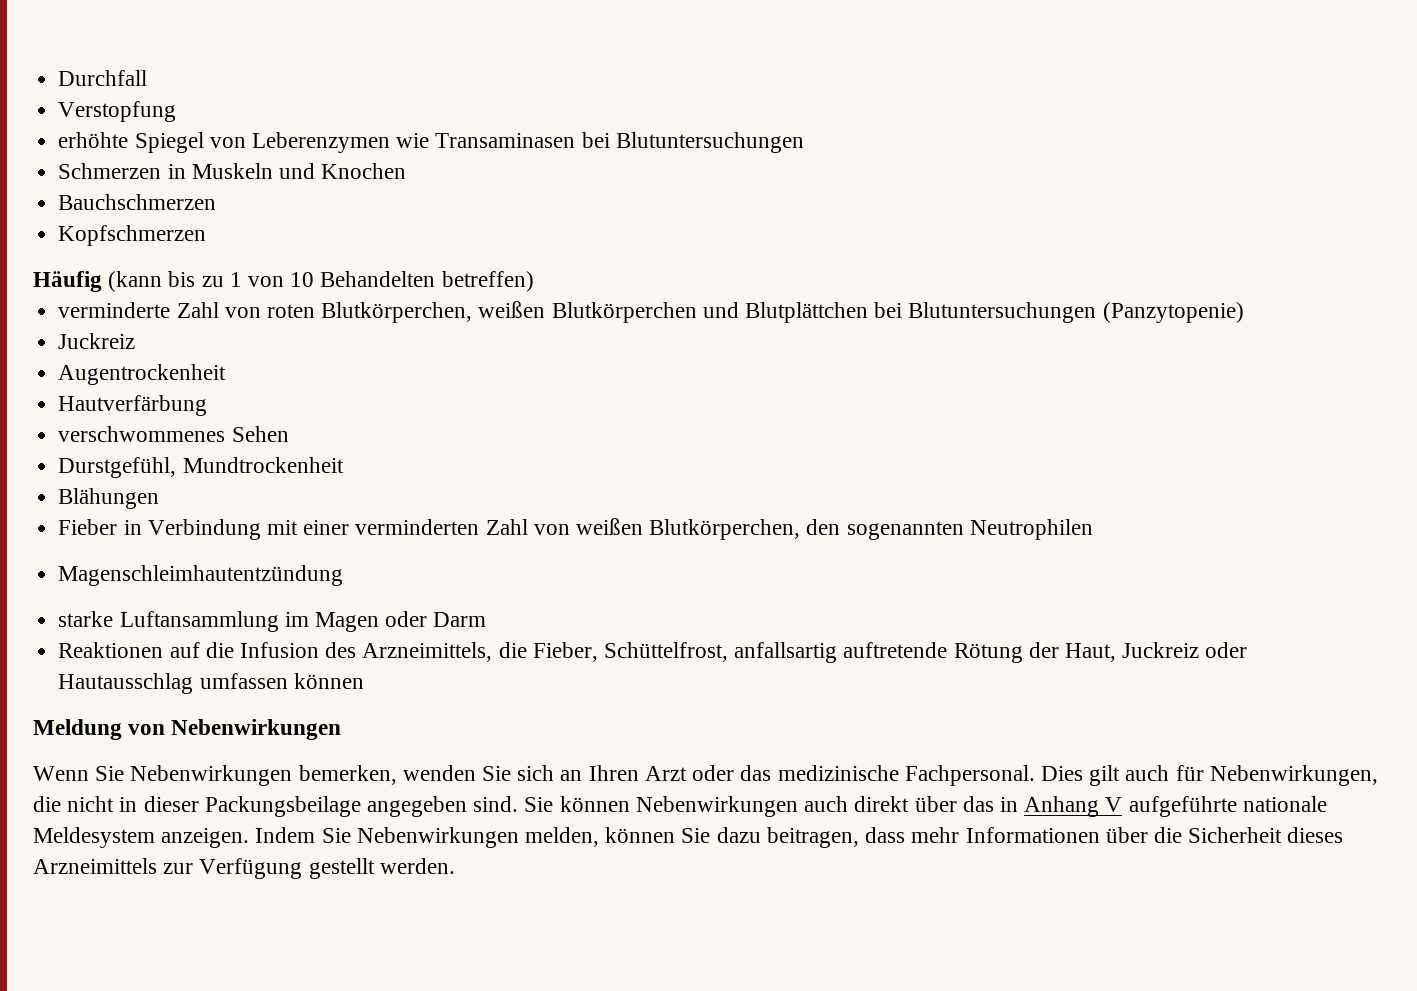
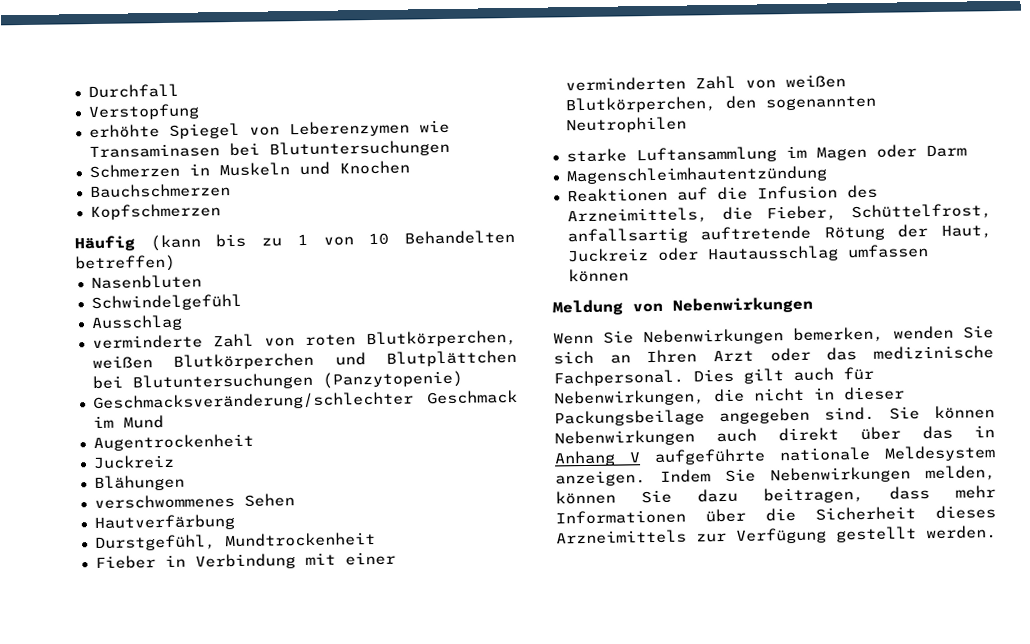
(534, 281) none -> [90,274,202,290] [90,293,242,312] [90,314,183,332] // Nasenbluten // Schwindelgefühl // Ausschlag
[58,333,136,349] Juckreiz -> [92,389,518,412] [92,415,164,429] Geschmacksveränderung/schlechter Geschmack im Mund
[58,395,208,416] Hautverfärbung -> [92,454,175,470] [93,474,185,492] Juckreiz // Blähungen
(289, 434) none -> [93,514,235,532] // Hautverfärbung
[58,488,160,509] // Blähungen -> (376, 540) none
[58,565,344,586] // Magenschleimhautentzündung -> (687, 125) none
(487, 619) none -> [565,165,828,185] // Magenschleimhautentzündung

